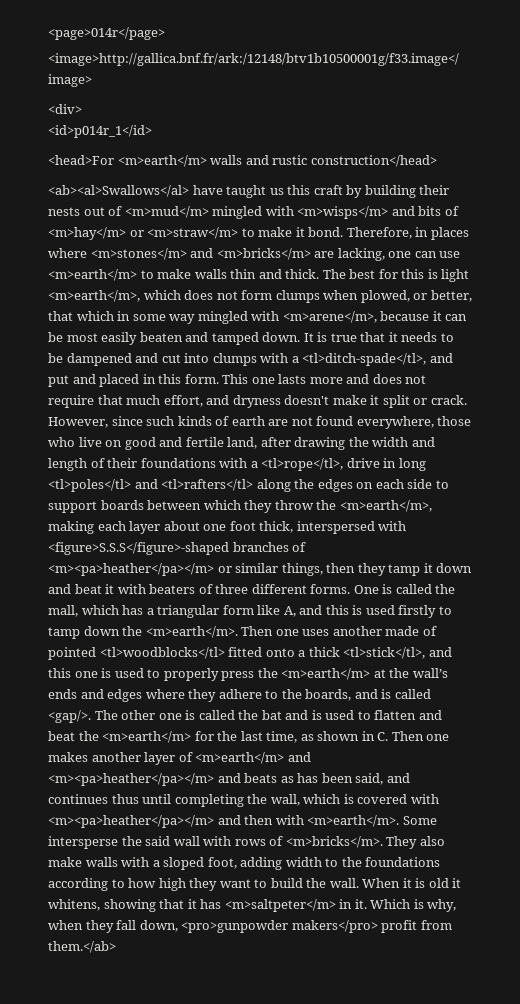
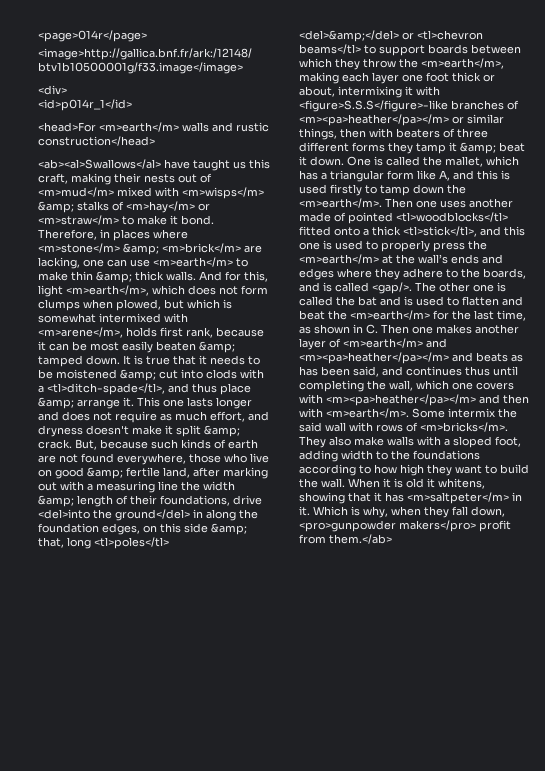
[313,185,416,198] craft by building -> [38,173,111,185] craft, making
[212,206,263,219] mingled -> [117,187,152,197] mixed
[391,206,442,216] and bits -> [38,201,109,213] &amp; stalks
[90,248,311,260] <m>stones</m> and <m>bricks</m> -> [38,243,241,255] <m>stone</m> &amp; <m>brick</m>
[194,269,438,279] walls thin and thick. The best for this is -> [71,271,268,283] thin &amp; thick walls. And for this,
[413,290,472,302] [48,311,377,324] or better, that which in some way mingled with <m>arene</m>, -> [164,299,232,309] [38,313,188,323] [38,327,213,338] but which is somewhat intermixed with <m>arene</m>, holds first rank,
[185,332,209,342] and -> [199,341,235,353] &amp;
[66,353,159,366] dampened and -> [56,369,156,381] moistened &amp;
[212,353,257,366] clumps -> [206,369,237,379] clods
[48,374,219,387] put and placed in this form. -> [192,383,251,395] [38,397,134,409] thus place &amp; arrange it.
[309,377,343,384] more -> [216,397,252,409] longer
[97,395,123,405] that -> [160,413,172,421] as
[413,395,467,405] [48,416,143,428] or crack. However, since -> [204,425,240,437] [38,439,148,450] &amp; crack. But, because
[159,437,183,447] and -> [87,467,123,479] &amp;
[294,437,346,450] drawing -> [223,467,268,479] [38,481,178,493] marking out with a measuring line
[411,437,435,447] and -> [38,495,74,507] &amp;
[140,458,426,471] [48,479,433,492] foundations with a <tl>rope</tl>, drive in long <tl>poles</tl> and <tl>rafters</tl> along the edges on each side -> [160,495,262,506] [38,509,258,521] [38,523,247,535] [38,537,169,549] [299,30,483,42] [299,44,361,54] foundations, drive <del>into the ground</del> in along the foundation edges, on this side &amp; that, long <tl>poles</tl> <del>&amp;</del> or <tl>chevron beams</tl>
[163,521,200,531] about -> (399, 78) none
[259,521,407,534] [48,542,229,555] thick, interspersed with <figure>S.S.S</figure>-shaped -> [452,72,495,82] [299,86,440,98] [299,100,448,112] thick or about, intermixing it with <figure>S.S.S</figure>-like
[357,563,473,576] [48,584,115,594] they tamp it down and beat it -> (366, 133) none
[310,584,351,594] forms. -> [352,142,525,154] [299,156,344,166] forms they tamp it &amp; beat it down.
[48,605,78,617] mall, -> [445,156,483,167] mallet,
[343,794,408,804] is covered -> [452,382,514,390] one covers
[48,836,118,849] intersperse -> [448,408,495,418] intermix

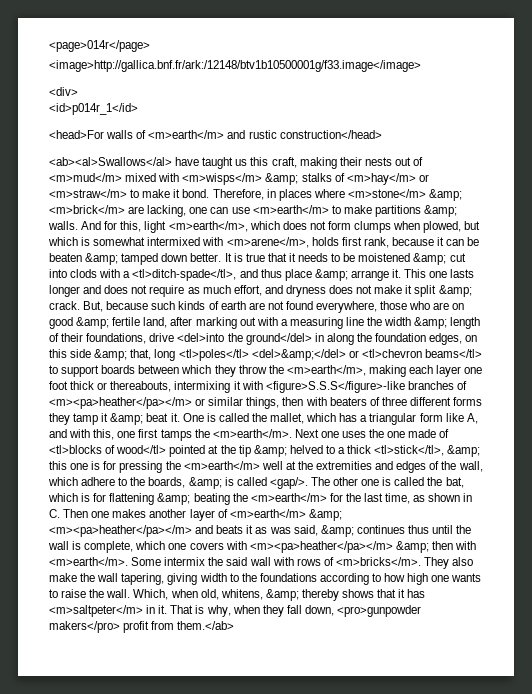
[99,122,209,132] <m>earth</m> walls -> [106,130,225,139] walls of <m>earth</m>
[71,271,164,283] thin &amp; thick -> [374,205,458,217] partitions &amp;
[90,341,153,353] most easily -> (480, 241) none
[86,355,120,365] down. -> [161,253,222,262] down better.
[86,425,129,435] doesn't -> [329,285,373,294] does not
[250,453,269,463] live -> [433,302,450,310] are
[299,86,335,97] about, -> [110,381,172,392] thereabouts,
[299,156,344,166] it down. -> [170,413,180,422] it.
[477,170,510,180] [299,184,444,196] this is used firstly to tamp down -> [69,429,192,441] with this, one first tamps
[385,198,413,208] Then -> [294,429,319,438] Next
[469,198,513,208] [299,212,508,224] [299,226,360,236] another made of pointed <tl>woodblocks</tl> fitted onto -> [369,429,450,438] [49,445,335,457] the one made of <tl>blocks of wood</tl> pointed at the tip &amp; helved to
[480,226,501,236] and -> [447,445,481,457] &amp;
[335,240,487,252] [299,254,503,264] [299,268,400,280] used to properly press the <m>earth</m> at the wall’s ends and edges where they -> [103,461,483,473] [48,477,78,486] for pressing the <m>earth</m> well at the extremities and edges of the wall, which
[299,282,320,292] and -> [188,477,222,489] &amp;
[358,296,523,306] [299,310,325,320] bat and is used to flatten and beat -> [445,477,464,488] [48,493,230,505] bat, which is for flattening &amp; beating
[426,338,447,348] and -> [308,509,342,521] &amp;
[511,354,523,362] [299,366,518,377] [299,380,413,392] as has been said, and continues thus until completing the wall, -> [246,525,472,537] [48,541,134,553] it as was said, &amp; continues thus until the wall is complete,
[479,394,500,404] and -> [395,541,429,553] &amp;
[387,436,521,448] [299,450,338,462] walls with a sloped foot, adding -> [80,573,198,585] the wall tapering, giving
[427,464,529,476] [299,478,485,489] [299,492,345,504] they want to build the wall. When it is old it whitens, showing -> [431,573,482,582] [49,589,375,601] one wants to raise the wall. Which, when old, whitens, &amp; thereby shows
[313,506,348,516] Which -> [170,605,194,614] That

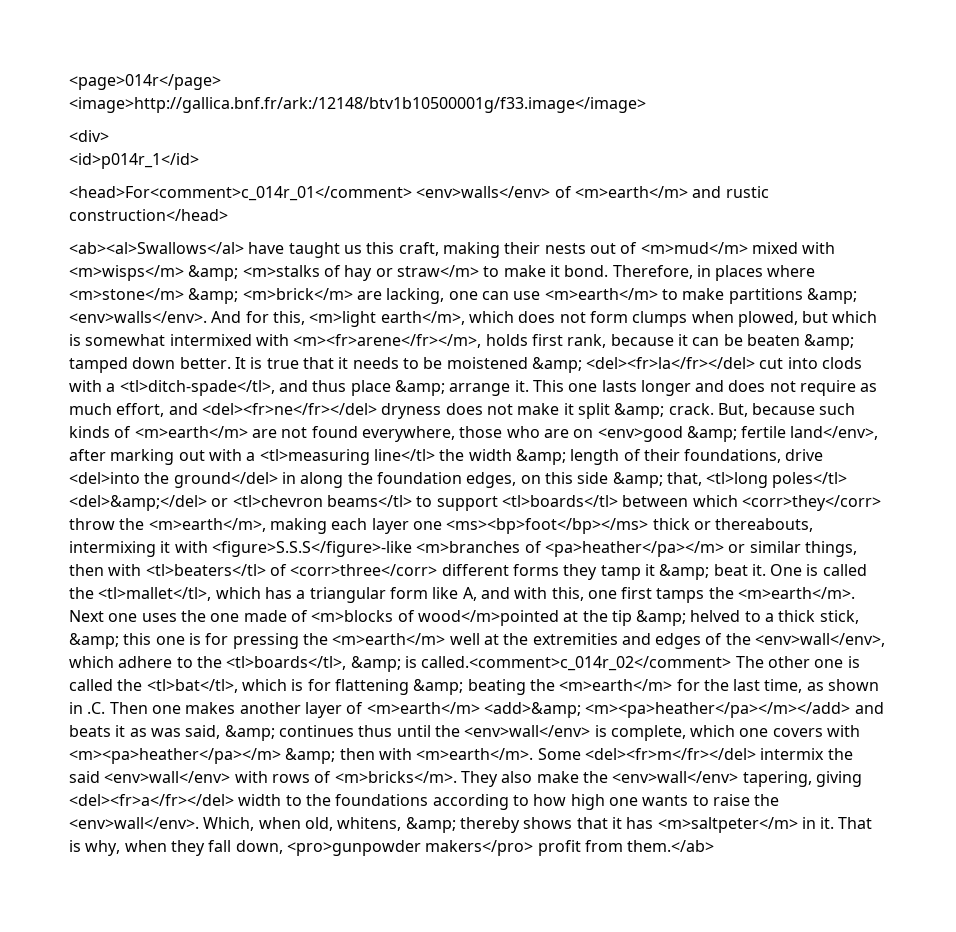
[49,130,134,139] <head>For walls -> [69,186,551,201] <head>For<comment>c_014r_01</comment> <env>walls</env>
[301,173,429,185] [49,189,127,198] stalks of <m>hay</m> or <m>straw</m> -> [242,265,479,281] <m>stalks of hay or straw</m>
[48,221,78,230] walls. -> [69,311,207,323] <env>walls</env>.
[144,221,248,233] light <m>earth</m>, -> [309,311,465,327] <m>light earth</m>,
[226,237,309,248] <m>arene</m>, -> [293,334,482,348] <m><fr>arene</fr></m>,
(447, 259) none -> [586,357,756,369] <del><fr>la</fr></del>
(283, 289) none -> [201,403,377,415] <del><fr>ne</fr></del>
[220,301,246,310] earth -> [134,426,248,438] <m>earth</m>
[49,317,73,329] good -> [597,426,683,442] <env>good
[143,317,168,328] land, -> [790,426,879,440] land</env>,
[289,317,365,329] measuring line -> [259,449,435,465] <tl>measuring line</tl>
[154,349,249,361] long <tl>poles</tl> -> [706,472,848,488] <tl>long poles</tl>
[101,365,136,374] boards -> [501,495,618,507] <tl>boards</tl>
[214,365,236,377] they -> [741,495,881,511] <corr>they</corr>
[49,381,68,390] foot -> [446,518,649,534] <ms><bp>foot</bp></ms>
[407,381,467,390] [49,397,192,409] branches of <m><pa>heather</pa></m> -> [416,541,724,557] <m>branches of <pa>heather</pa></m>
[329,397,407,406] beaters of three -> [145,564,438,576] <tl>beaters</tl> of <corr>three</corr>
[270,413,305,424] mallet, -> [98,587,212,601] <tl>mallet</tl>,
[49,445,206,457] <tl>blocks of wood</tl> pointed -> [311,610,559,626] <m>blocks of wood</m>pointed
[374,445,445,456] <tl>stick</tl>, -> [819,610,859,624] stick,
[458,461,483,472] wall, -> [755,633,886,647] <env>wall</env>,
[148,477,186,488] boards, -> [226,656,347,670] <tl>boards</tl>,
[236,477,308,489] called <gap/>. -> [421,656,732,671] called.<comment>c_014r_02</comment>
[445,477,464,488] bat, -> [146,679,238,693] <tl>bat</tl>,
[49,509,60,518] C. -> [87,702,106,714] .C.
[308,509,342,521] [49,525,192,537] &amp; <m><pa>heather</pa></m> -> [483,702,851,718] <add>&amp; <m><pa>heather</pa></m></add>
[48,541,69,550] wall -> [464,725,591,737] <env>wall</env>
(162, 561) none -> [584,748,756,760] <del><fr>m</fr></del>
[249,557,271,566] wall -> [104,771,231,783] <env>wall</env>
[97,573,119,582] wall -> [612,771,739,783] <env>wall</env>
(198, 579) none -> [69,794,234,806] <del><fr>a</fr></del>
[106,589,131,598] wall. -> [69,817,199,829] <env>wall</env>.

